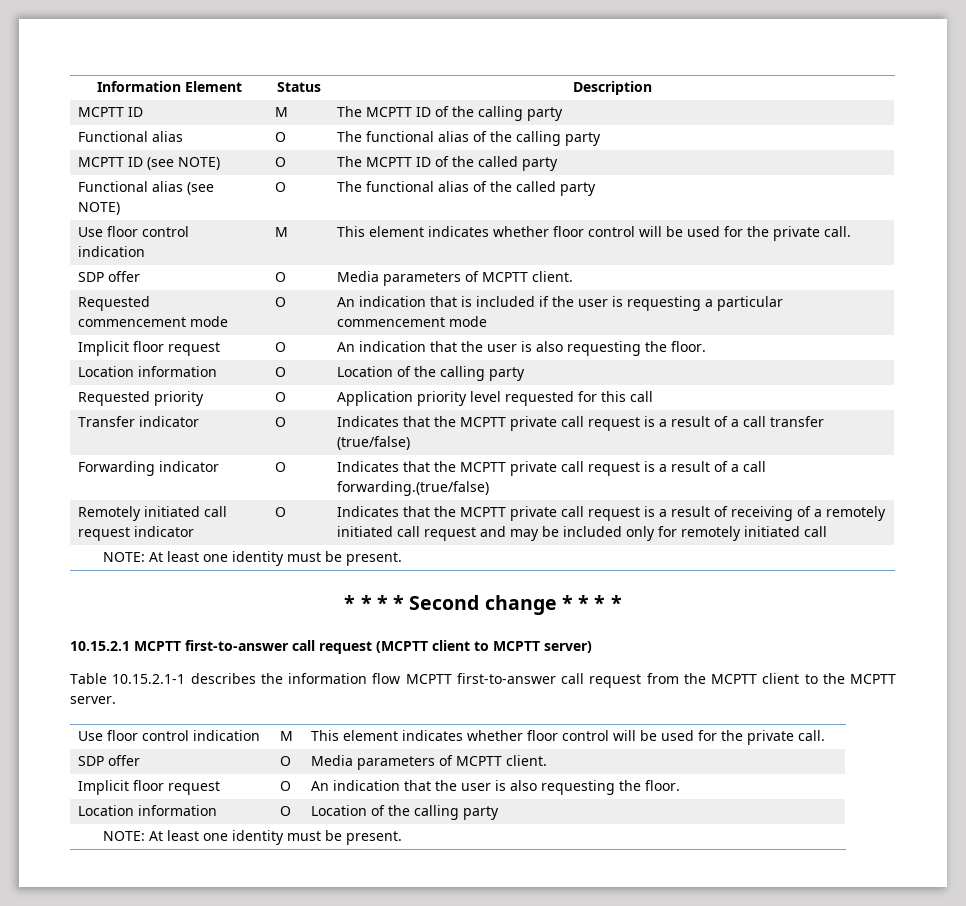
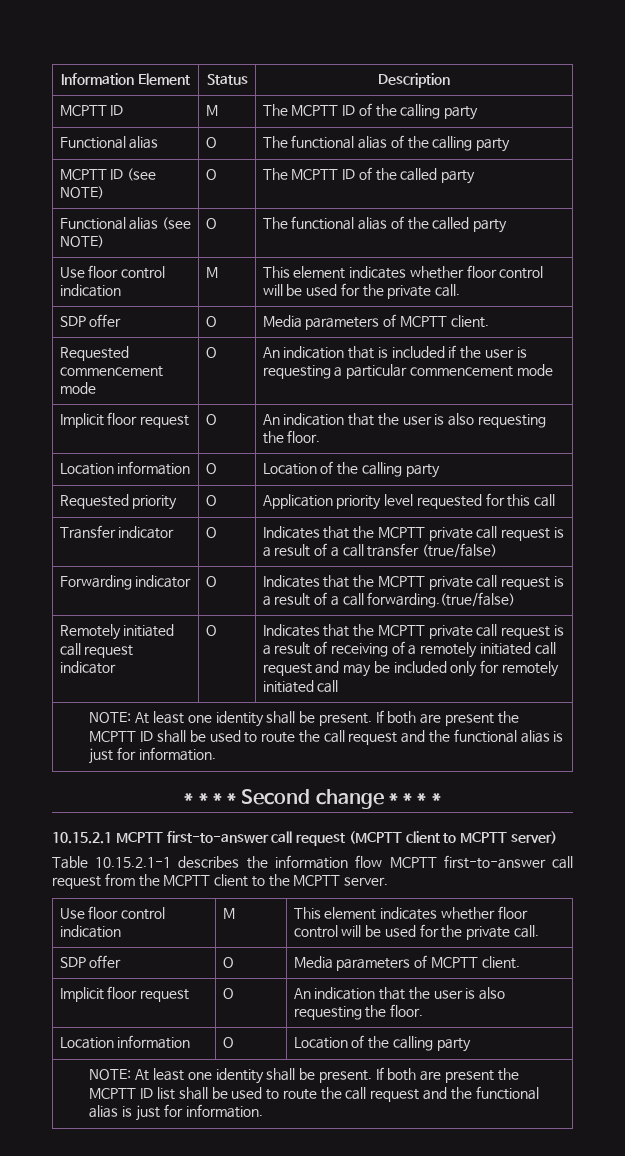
[286,551,402,566] must be present. -> [266,710,519,726] [89,729,564,745] [89,747,216,764] shall be present. If both are present the MCPTT ID shall be used to route the call request and the functional alias is just for information.
[286,830,402,845] must be present. -> [266,1067,519,1083] [89,1086,539,1102] [89,1104,263,1121] shall be present. If both are present the MCPTT ID list shall be used to route the call request and the functional alias is just for information.

